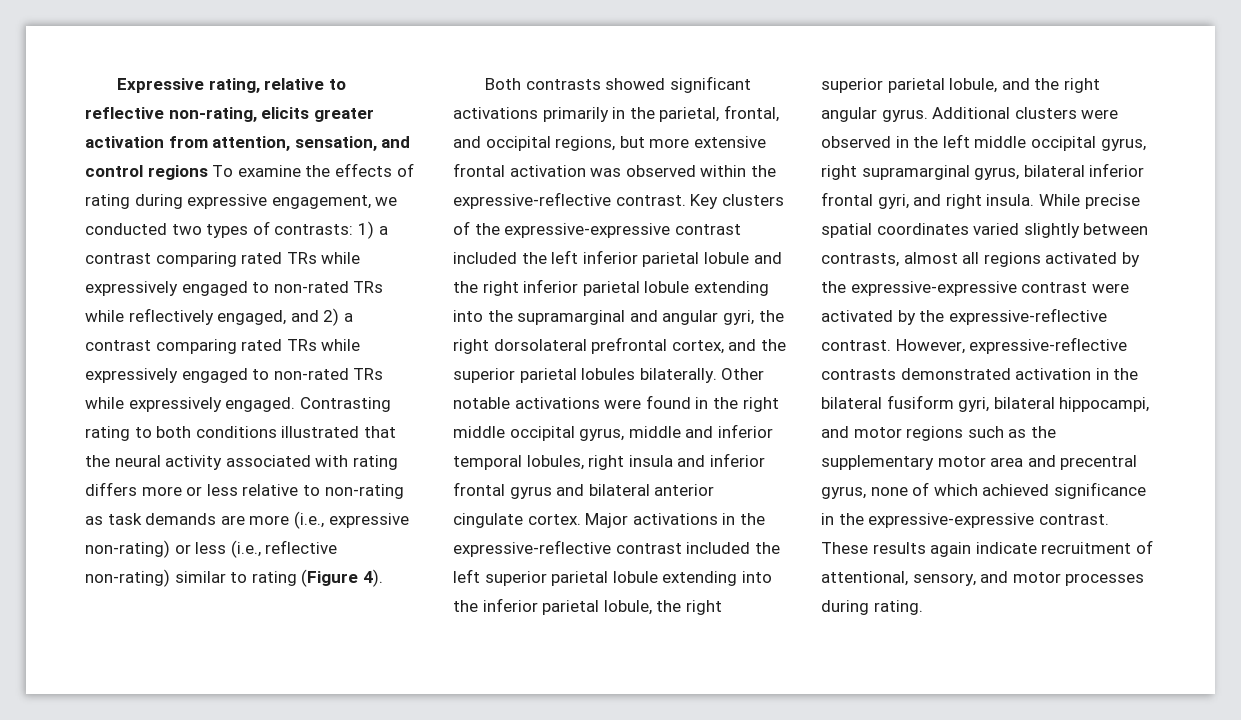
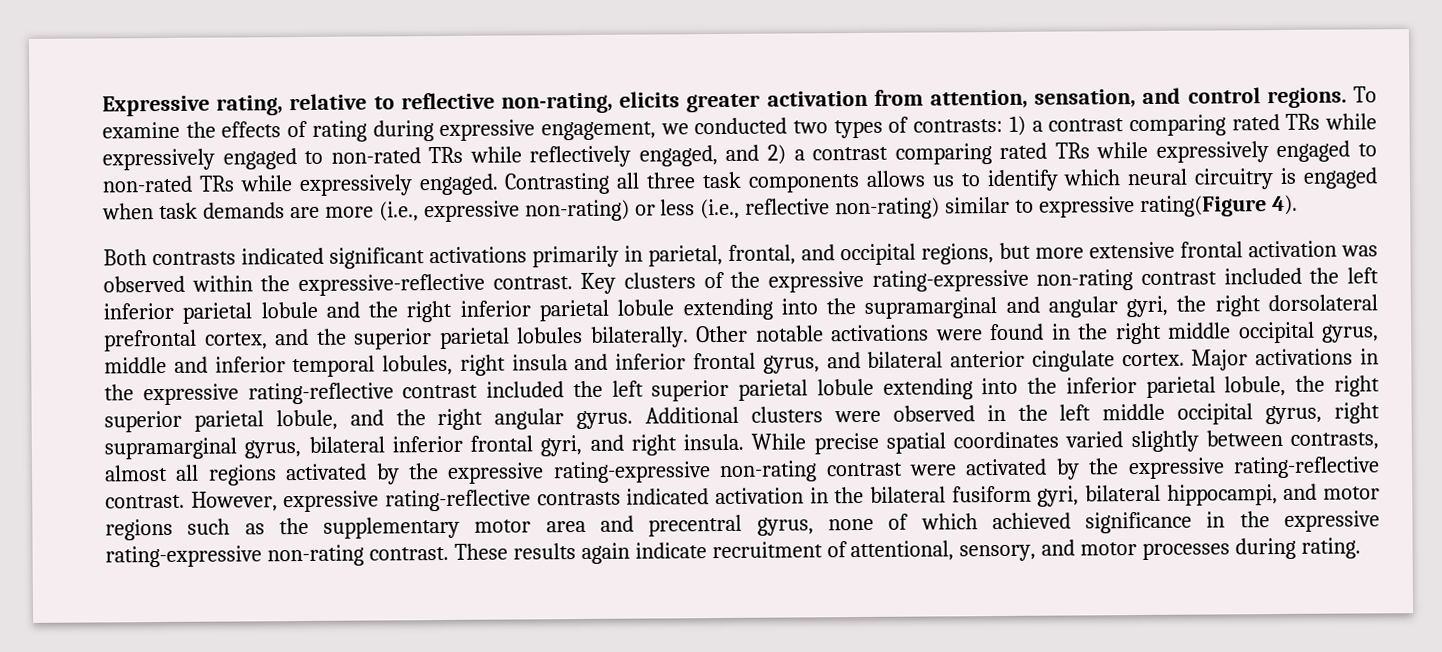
[147,165,208,180] regions -> [1266,87,1347,109] regions.
[85,426,396,441] [85,455,398,470] [85,482,404,499] [85,516,103,525] rating to both conditions illustrated that the neural activity associated with rating differs more or less relative to non-rating as -> [616,167,1379,193] [102,203,154,220] all three task components allows us to identify which neural circuitry is engaged when
[251,569,359,587] rating (Figure -> [1039,195,1268,218] expressive rating(Figure
[605,78,666,90] showed -> [241,247,324,265] indicated
[629,107,655,119] the -> (643, 253) none
[504,223,671,238] expressive-expressive -> [768,269,1134,293] expressive rating-expressive non-rating
[509,486,552,499] gyrus -> [762,355,820,374] gyrus,
[453,540,611,557] expressive-reflective -> [142,382,394,406] expressive rating-reflective
[850,281,1017,296] expressive-expressive -> [447,460,818,484] expressive rating-expressive non-rating
[948,308,1107,325] [821,337,1128,354] [821,368,1011,380] expressive-reflective contrast. However, expressive-reflective contrasts demonstrated -> [1127,456,1380,480] [105,488,710,513] expressive rating-reflective contrast. However, expressive rating-reflective contrasts indicated
[868,513,1035,528] expressive-expressive -> [1283,510,1380,532] [105,544,364,568] expressive rating-expressive non-rating

